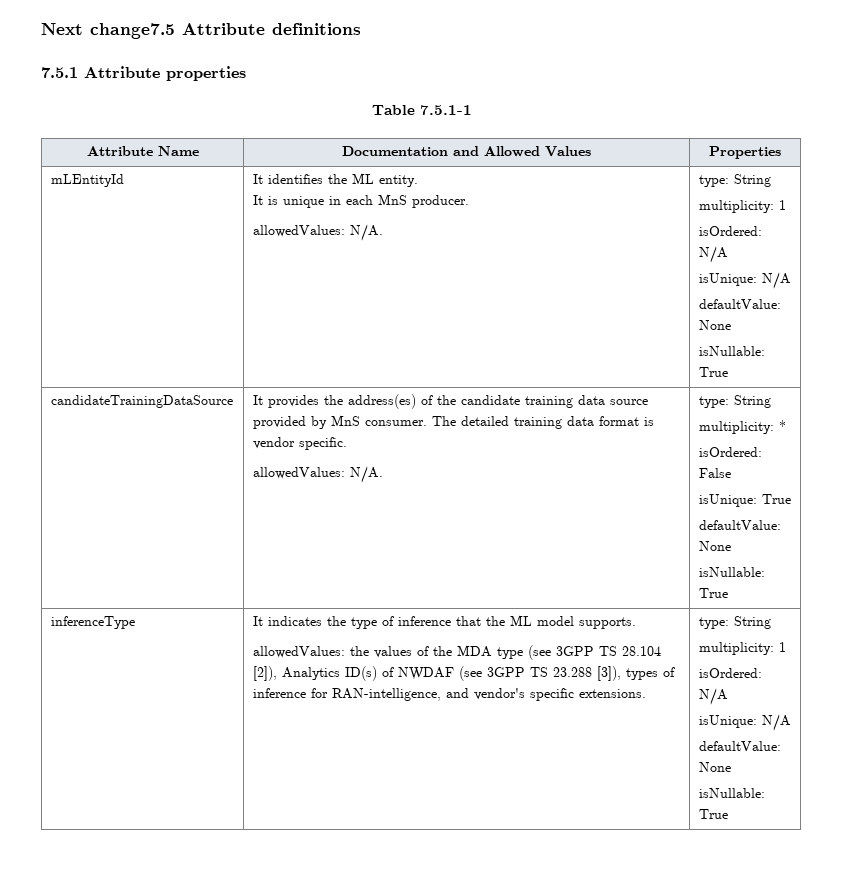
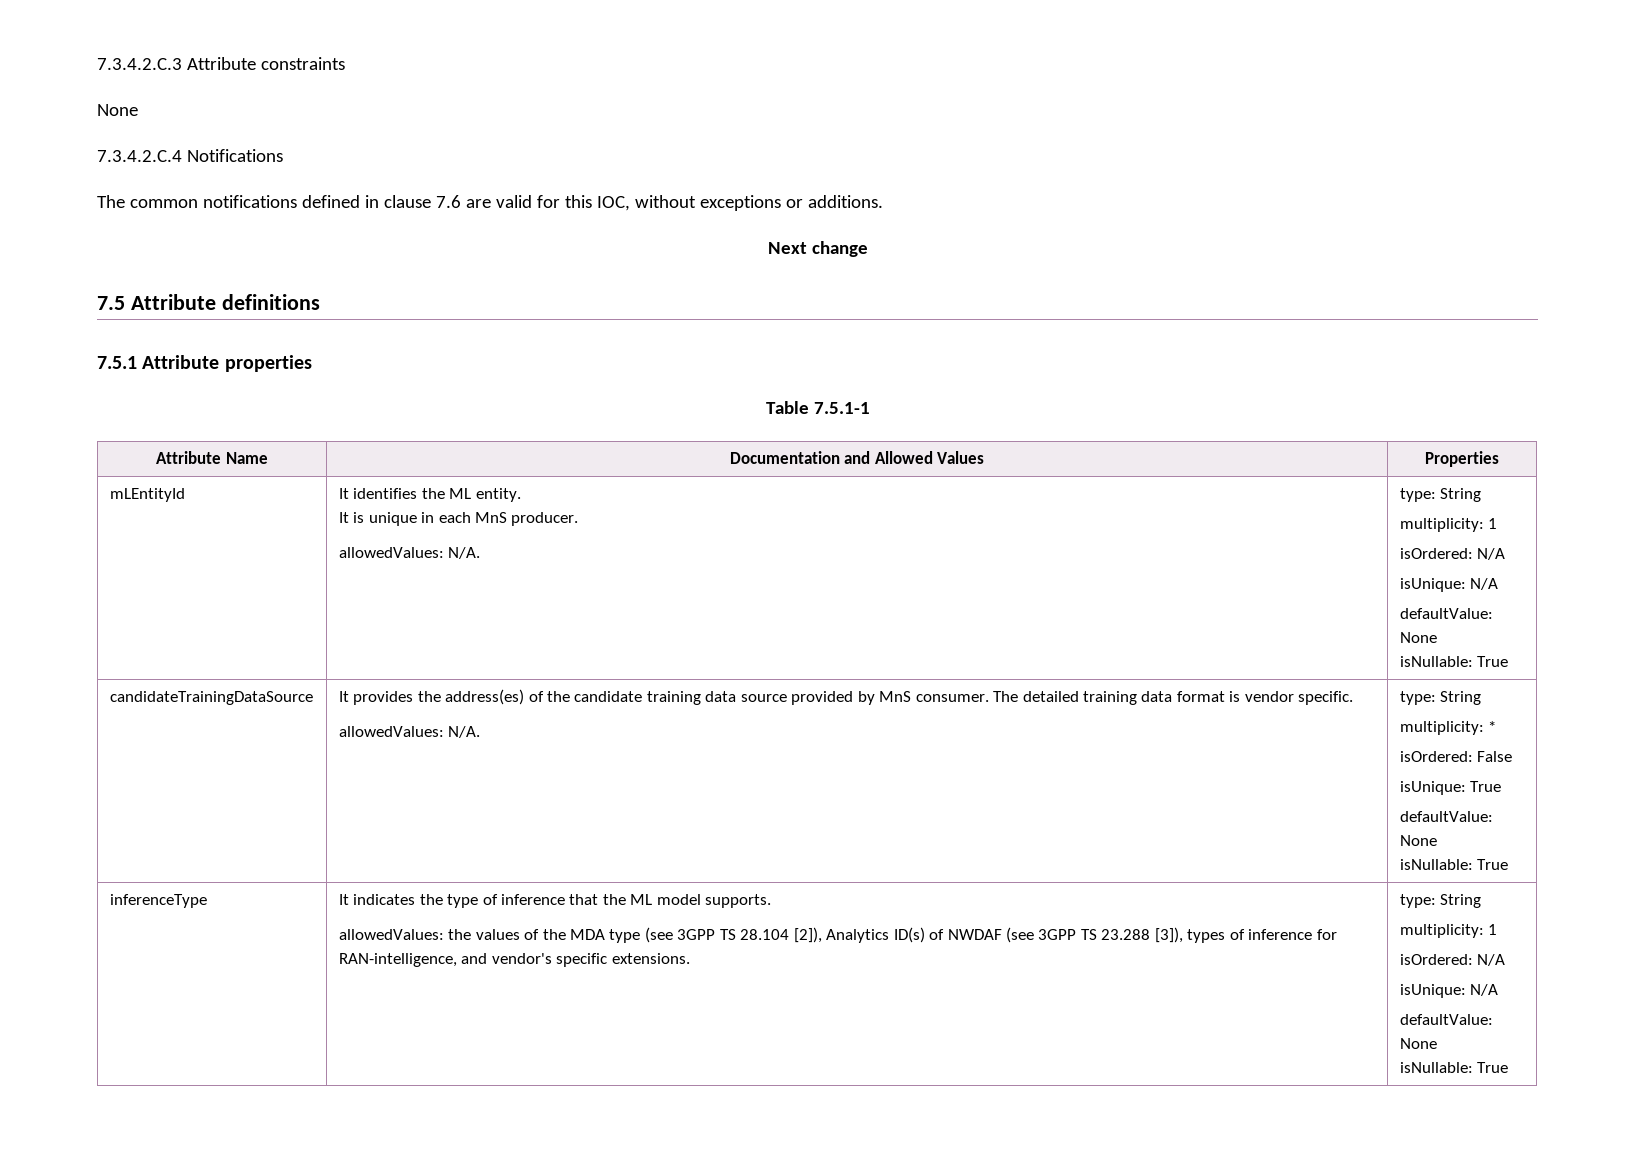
[41,23,175,39] Next change7.5 -> [97,57,345,70] [97,104,138,116] [97,149,283,162] [97,195,883,211] [767,241,868,257] [97,296,125,310] 7.3.4.2.C.3 Attribute constraints // None // 7.3.4.2.C.4 Notifications // The common notifications defined in clause 7.6 are valid for this IOC, without exceptions or additions. // Next change // 7.5

